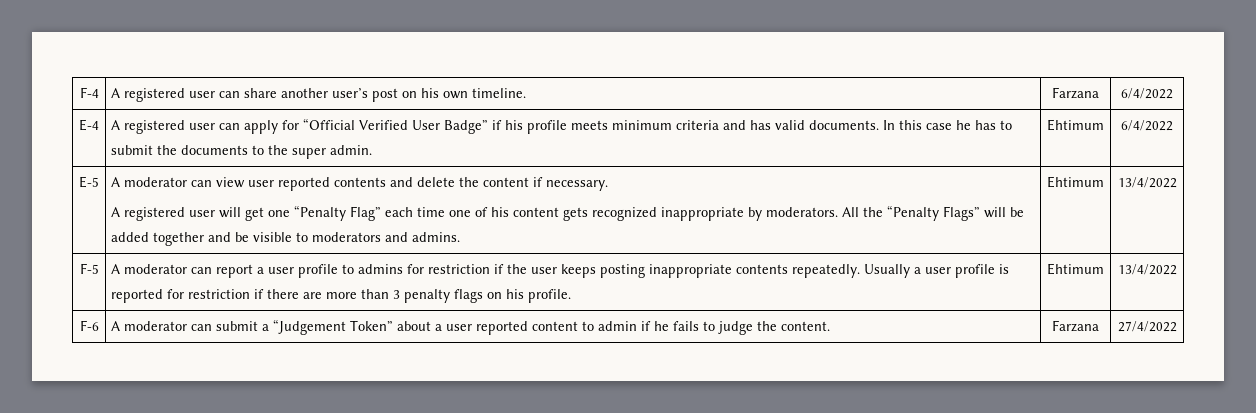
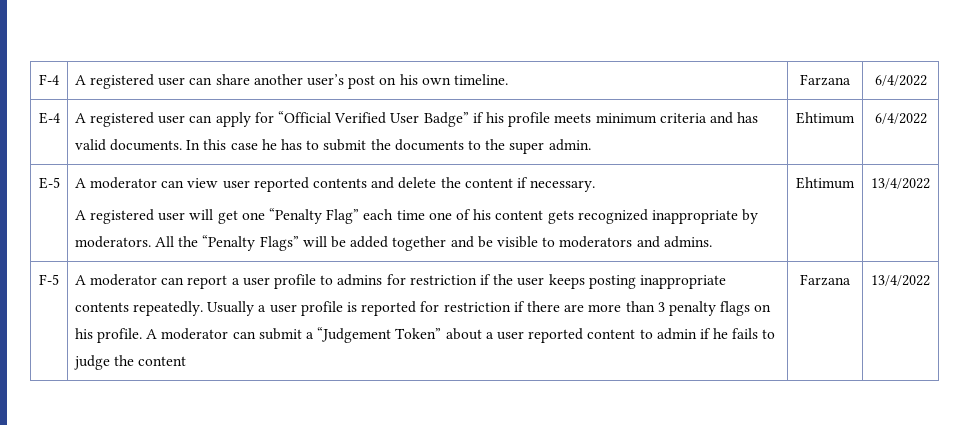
[1047,263,1104,275] [1117,264,1177,275] [79,320,99,331] | Ehtimum | 13/4/2022 // F-6 | -> (143, 335) none
[781,321,831,331] [1052,320,1099,332] [1117,321,1177,332] content. | Farzana | 27/4/2022 -> [138,356,187,366] [800,274,851,286] [871,275,930,286] content | Farzana | 13/4/2022

